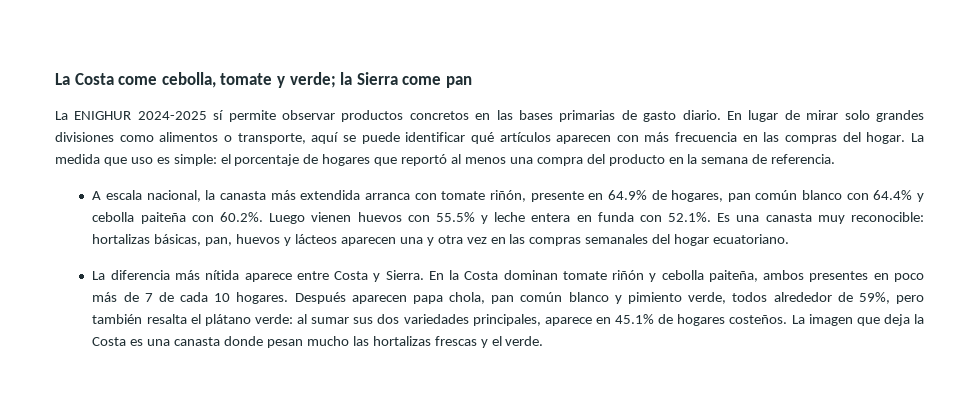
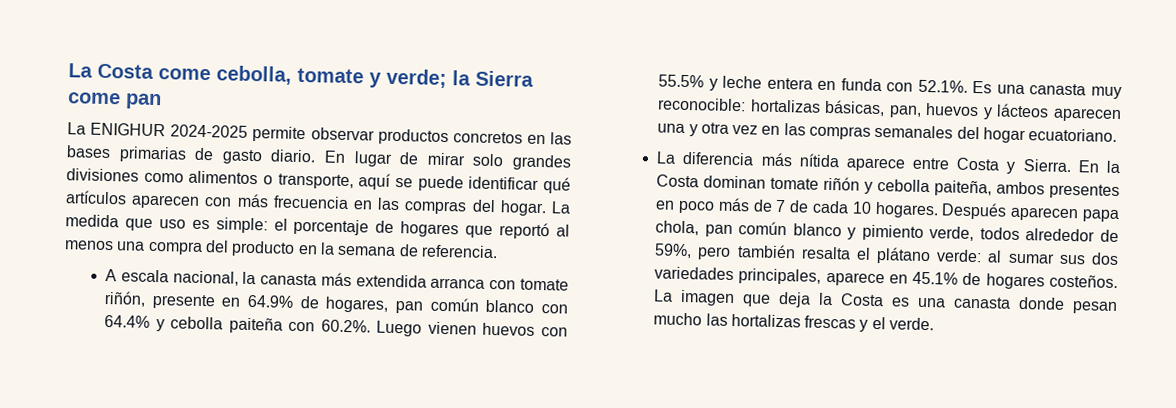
[213,110,224,120] sí -> (249, 131) none

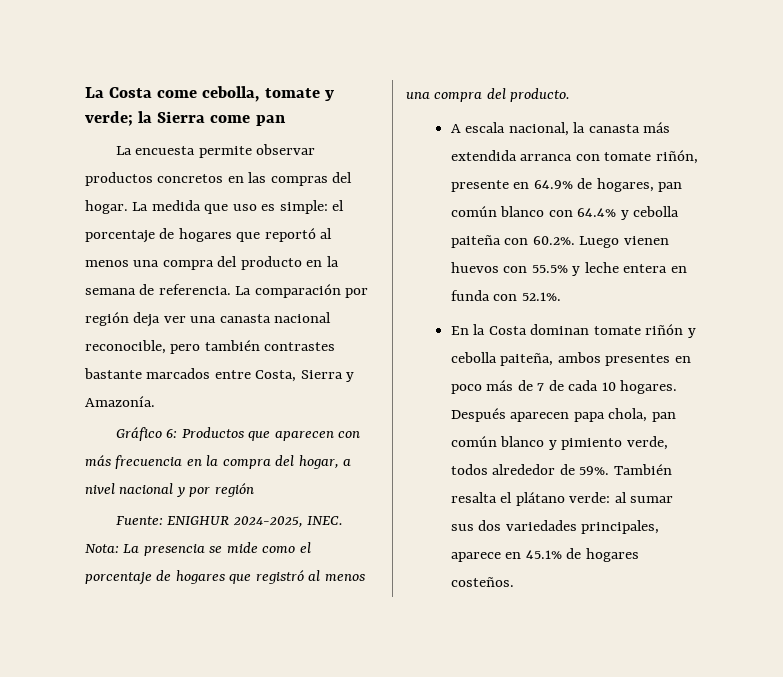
[90,122,249,138] ENIGHUR 2024-2025 -> [135,146,196,155] encuesta
[66,145,573,171] [66,168,571,194] [65,190,401,211] bases primarias de gasto diario. En lugar de mirar solo grandes divisiones como alimentos o transporte, aquí se puede identificar qué artículos aparecen con más frecuencia en las -> (267, 177) none
(498, 251) none -> [235,284,369,298] [85,312,332,327] [85,340,336,354] [84,368,355,382] [85,396,155,407] [115,427,361,441] [85,455,352,469] [85,483,254,497] [115,516,344,528] [85,542,311,556] [85,570,365,585] [406,88,571,102] La comparación por región deja ver una canasta nacional reconocible, pero también contrastes bastante marcados entre Costa, Sierra y Amazonía. // Gráfico 6: Productos que aparecen con más frecuencia en la compra del hogar, a nivel nacional y por región // Fuente: ENIGHUR 2024-2025, INEC. Nota: La presencia se mide como el porcentaje de hogares que registró al menos una compra del producto.
[972,80,1122,100] [657,97,1122,123] [657,122,1118,144] [656,151,1072,174] Es una canasta muy reconocible: hortalizas básicas, pan, huevos y lácteos aparecen una y otra vez en las compras semanales del hogar ecuatoriano. // La diferencia más nítida aparece entre Costa y Sierra. -> (561, 296) //
[654,243,796,260] 59%, pero también -> [579,464,672,475] 59%. También
[653,289,1118,315] [653,312,935,332] La imagen que deja la Costa es una canasta donde pesan mucho las hortalizas frescas y el verde. -> (515, 582) none

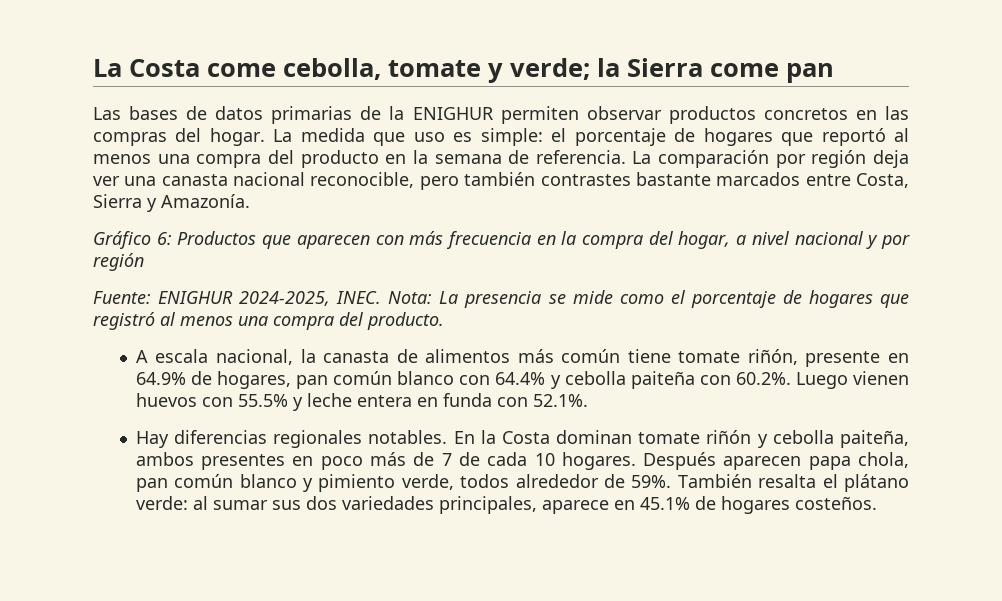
[115,146,252,158] La encuesta permite -> [93,106,579,124] Las bases de datos primarias de la ENIGHUR permiten
[643,122,671,133] [451,150,600,161] más extendida arranca con -> [396,349,671,363] de alimentos más común tiene
(561, 296) none -> [135,430,448,448] Hay diferencias regionales notables.

